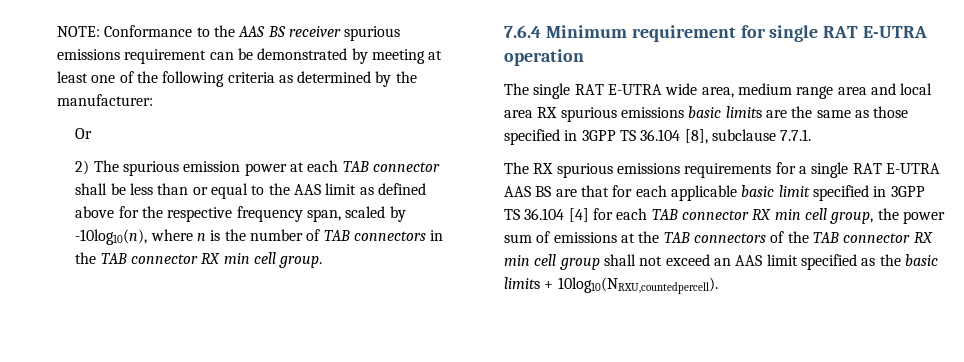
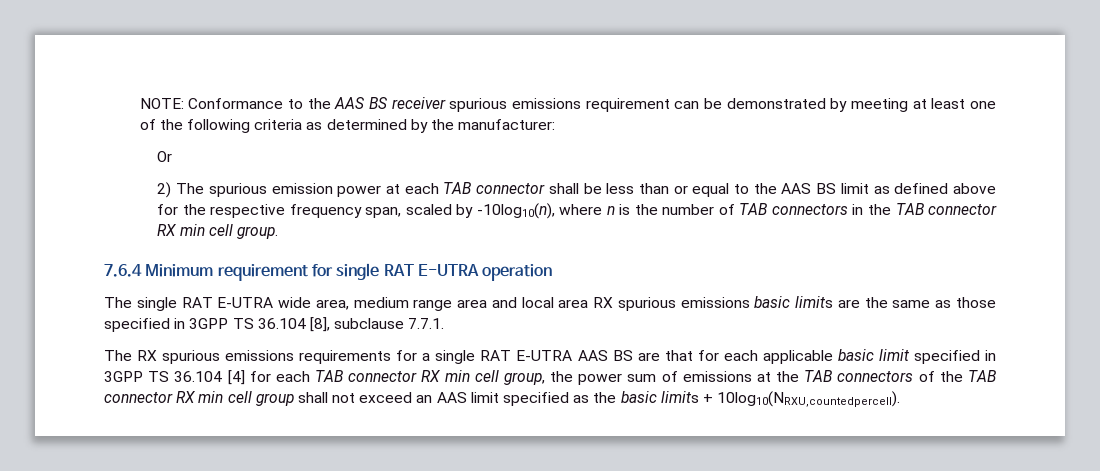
(321, 189) none -> [816,183,837,194] BS

